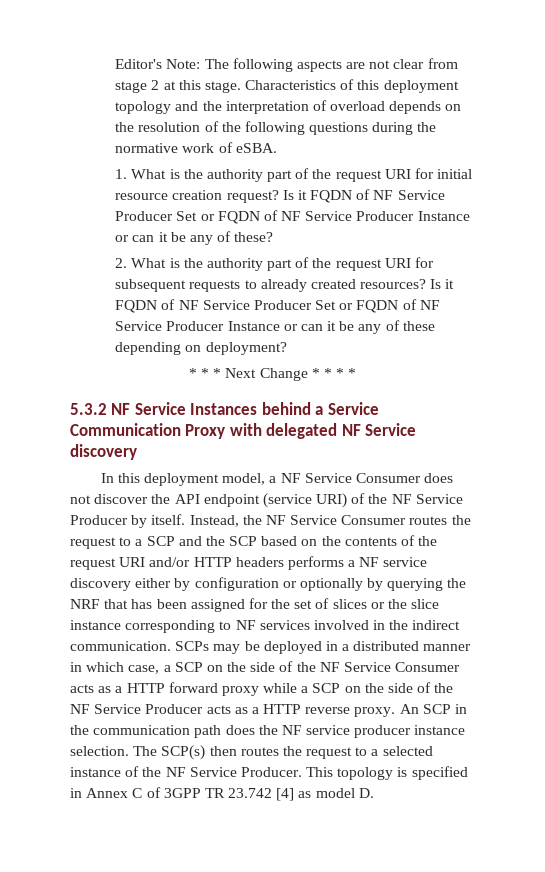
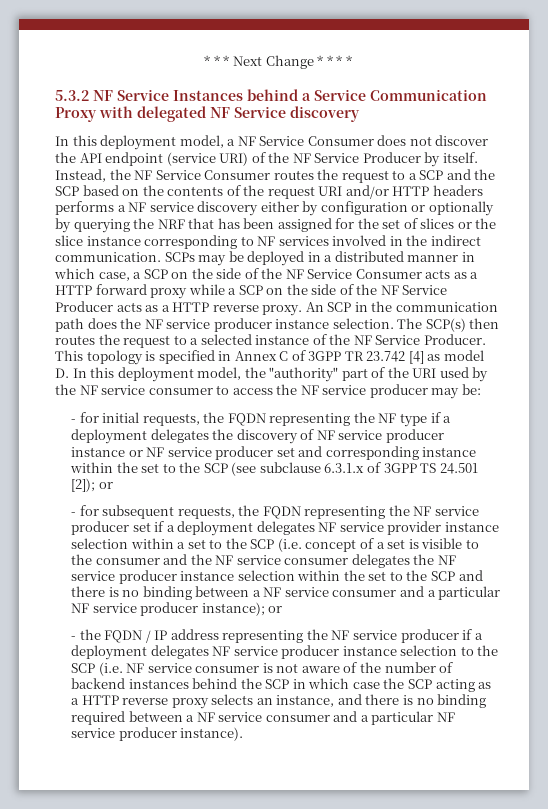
[115,58,458,72] [115,79,459,93] [115,100,462,114] [115,121,437,135] [115,142,277,153] [115,168,473,182] [115,189,445,203] [115,210,470,224] [115,231,274,245] [115,257,435,271] [115,279,455,292] [115,299,440,313] [115,320,435,334] [115,342,287,355] Editor's Note: The following aspects are not clear from stage 2 at this stage. Characteristics of this deployment topology and the interpretation of overload depends on the resolution of the following questions during the normative work of eSBA. // 1. What is the authority part of the request URI for initial resource creation request? Is it FQDN of NF Service Producer Set or FQDN of NF Service Producer Instance or can it be any of these? // 2. What is the authority part of the request URI for subsequent requests to already created resources? Is it FQDN of NF Service Producer Set or FQDN of NF Service Producer Instance or can it be any of these depending on deployment? // -> (204, 60) none
(374, 793) none -> [72,367,489,382] [55,384,481,399] [71,412,452,427] [71,429,444,444] [71,446,477,460] [70,462,478,476] [71,478,113,492] [71,505,479,519] [71,521,499,536] [71,538,479,552] [71,554,456,568] [71,570,483,584] [71,586,501,600] [71,602,283,616] [71,629,483,643] [71,645,499,660] [71,662,454,676] [71,678,492,692] [71,694,487,709] [71,711,455,725] [71,727,244,741] In this deployment model, the "authority" part of the URI used by the NF service consumer to access the NF service producer may be: // - for initial requests, the FQDN representing the NF type if a deployment delegates the discovery of NF service producer instance or NF service producer set and corresponding instance within the set to the SCP (see subclause 6.3.1.x of 3GPP TS 24.501 [2]); or // - for subsequent requests, the FQDN representing the NF service producer set if a deployment delegates NF service provider instance selection within a set to the SCP (i.e. concept of a set is visible to the consumer and the NF service consumer delegates the NF service producer instance selection within the set to the SCP and there is no binding between a NF service consumer and a particular NF service producer instance); or // - the FQDN / IP address representing the NF service producer if a deployment delegates NF service producer instance selection to the SCP (i.e. NF service consumer is not aware of the number of backend instances behind the SCP in which case the SCP acting as a HTTP reverse proxy selects an instance, and there is no binding required between a NF service consumer and a particular NF service producer instance).

